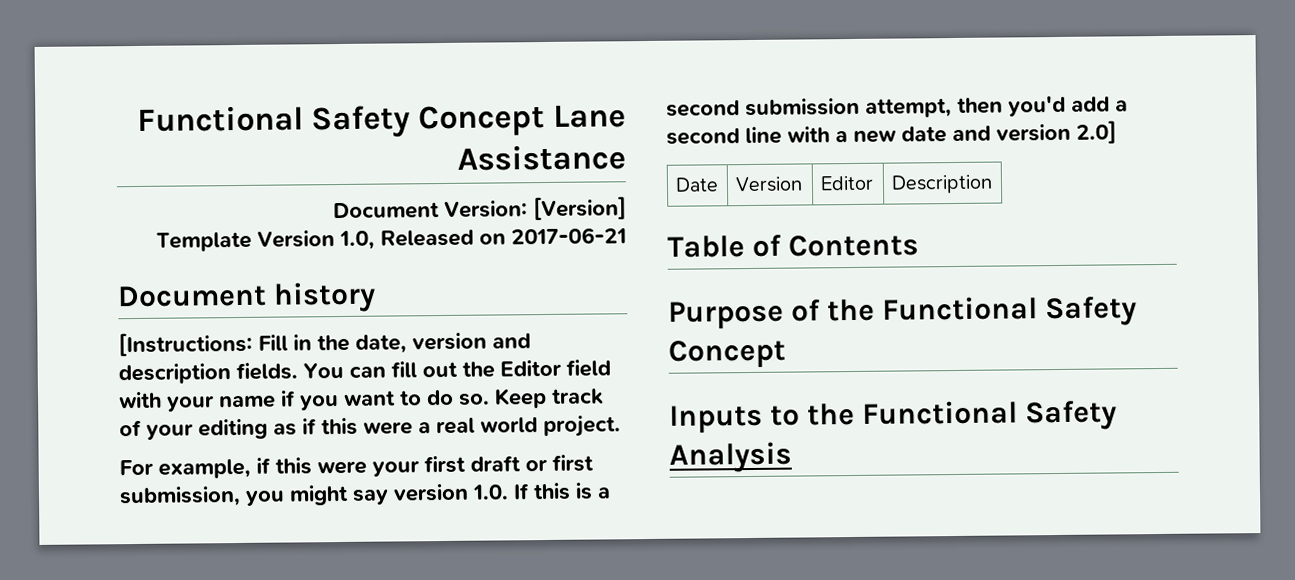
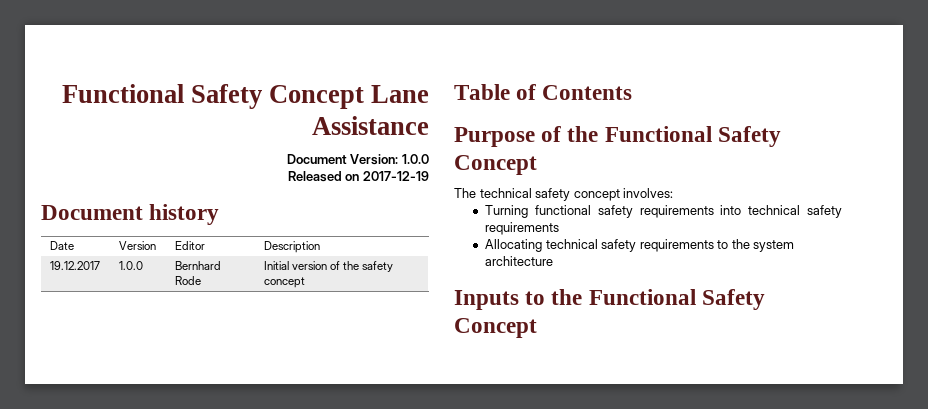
[533,196,627,221] [156,230,375,252] [Version] // Template Version 1.0, -> [402,154,429,164] 1.0.0 //
[511,227,627,245] 2017-06-21 -> [363,171,429,181] 2017-12-19
[118,331,531,357] [118,359,611,385] [118,387,604,412] [119,415,621,440] [119,454,594,479] [119,482,611,508] [666,95,1128,118] [666,120,1117,145] [674,177,719,192] [734,176,803,193] [819,175,874,191] [890,174,993,194] // [Instructions: Fill in the date, version and description fields. You can fill out the Editor field with your name if you want to do so. Keep track of your editing as if this were a real world project. // For example, if this were your first draft or first submission, you might say version 1.0. If this is a second submission attempt, then you'd add a second line with a new date and version 2.0] // Date | Version | Editor | Description -> [50,241,75,250] [119,241,157,250] [175,241,206,250] [264,241,321,253] [50,261,101,270] [119,261,144,270] [175,261,222,270] [175,276,202,285] [264,261,394,272] [264,277,306,288] // Date | Version | Editor | Description // 19.12.2017 | 1.0.0 | Bernhard Rode | Initial version of the safety concept
(786, 354) none -> [454,188,674,201] [485,205,842,218] [485,222,560,235] [485,239,795,252] [485,256,554,266] // The technical safety concept involves: // Turning functional safety requirements into technical safety requirements // Allocating technical safety requirements to the system architecture
[669,441,792,473] Analysis -> [454,318,537,338] Concept

